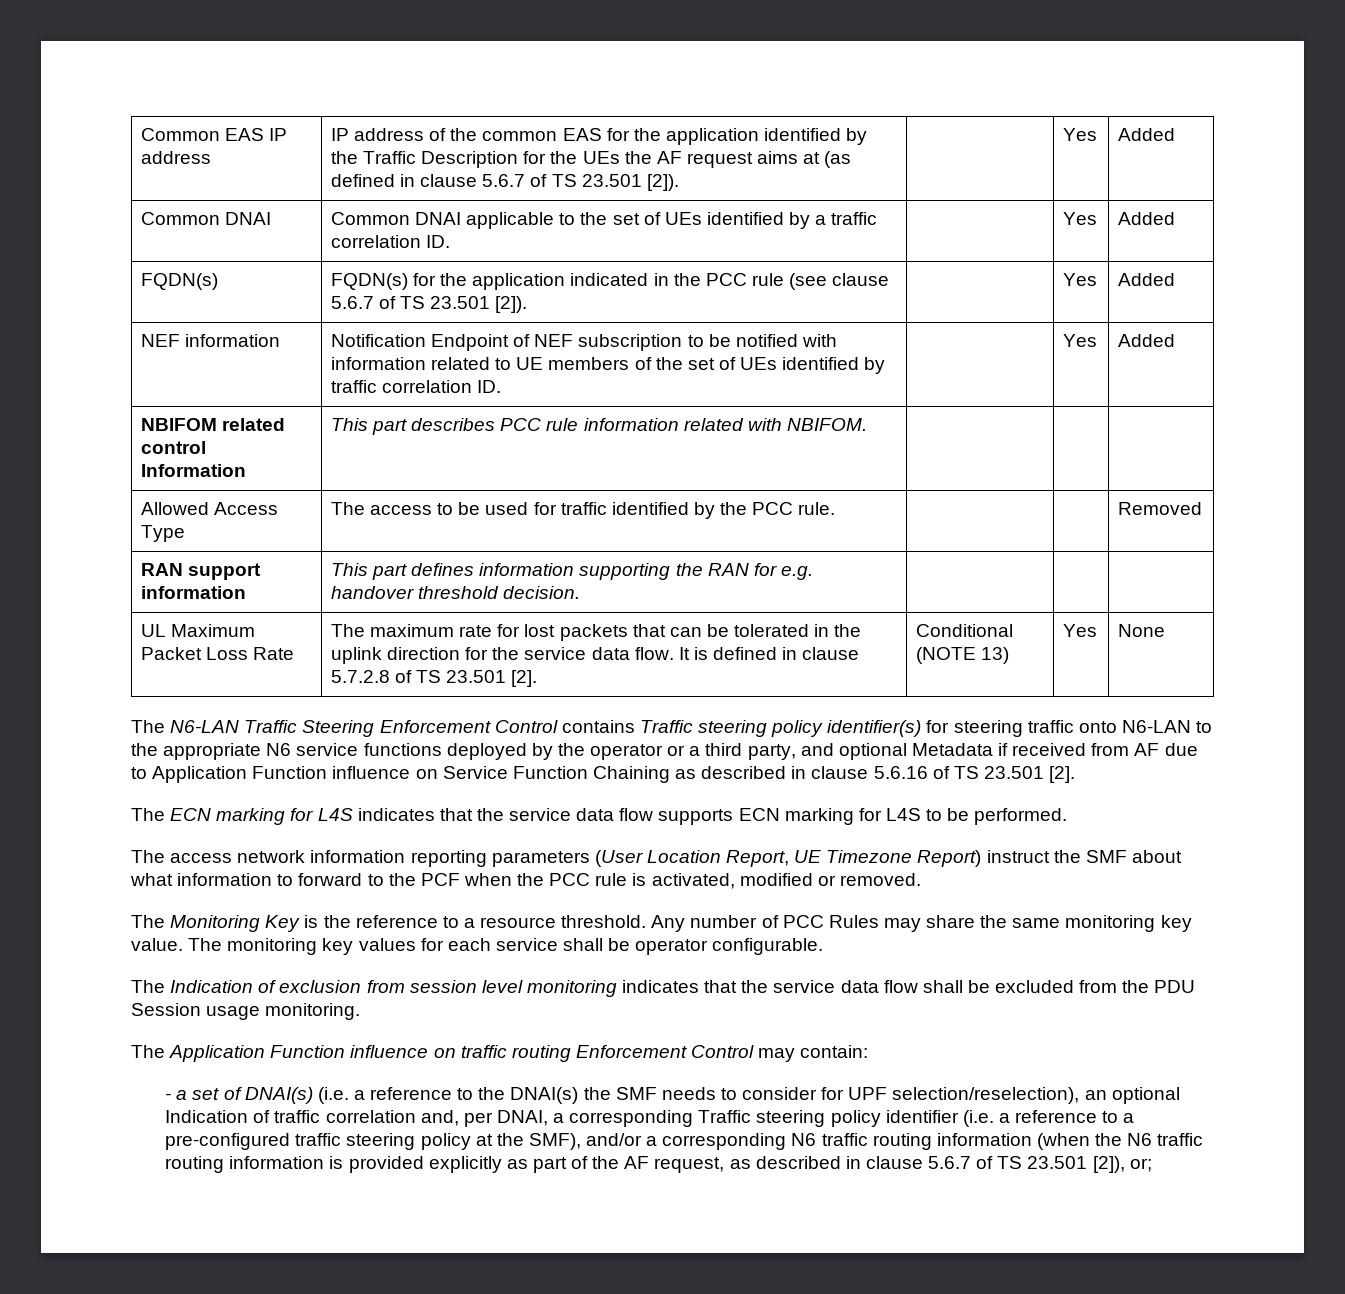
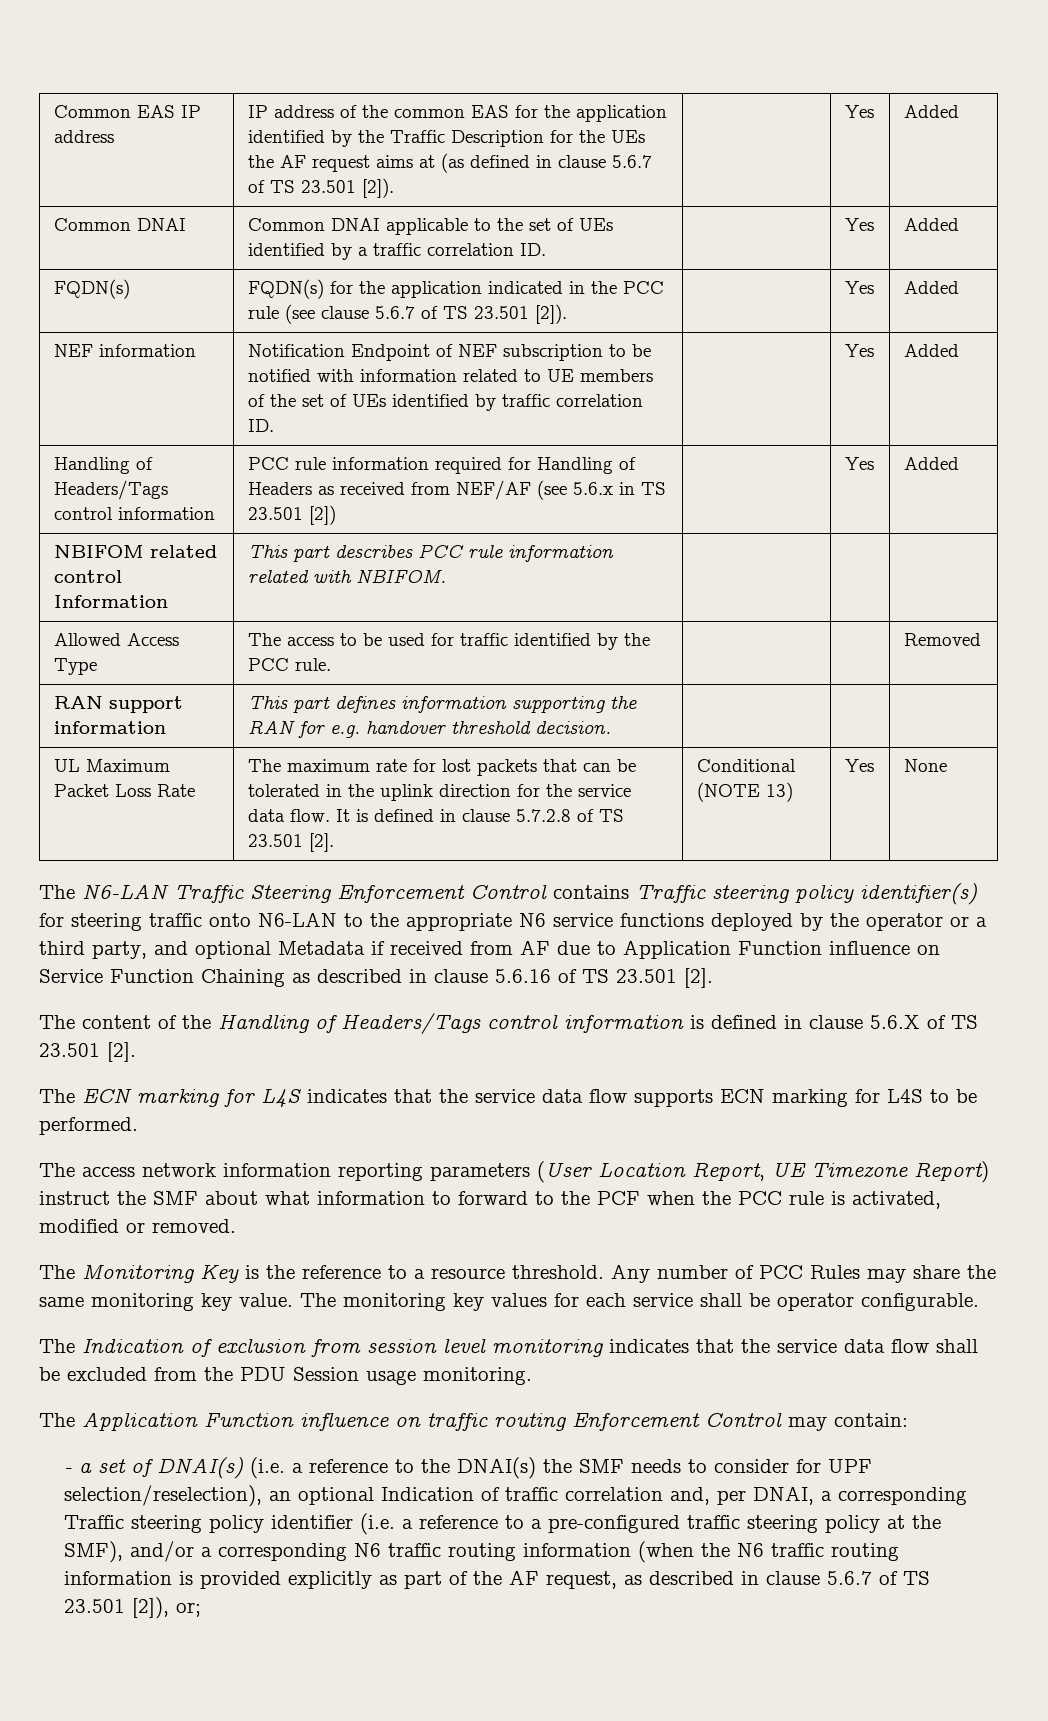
(1175, 340) none -> [53,457,153,474] [53,480,168,500] [53,507,215,520] [247,457,636,474] [247,480,666,500] [247,505,336,525] [844,457,874,470] [903,457,959,470] // Handling of Headers/Tags control information | PCC rule information required for Handling of Headers as received from NEF/AF (see 5.6.x in TS 23.501 [2]) | | Yes | Added
(1076, 774) none -> [39,1013,978,1034] [39,1042,136,1062] // The content of the Handling of Headers/Tags control information is defined in clause 5.6.X of TS 23.501 [2].

